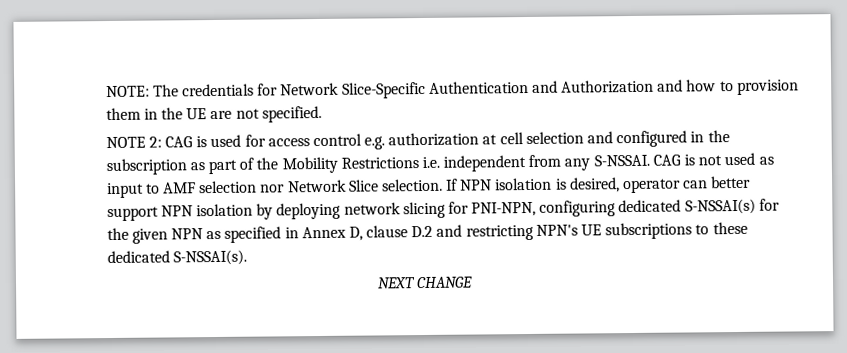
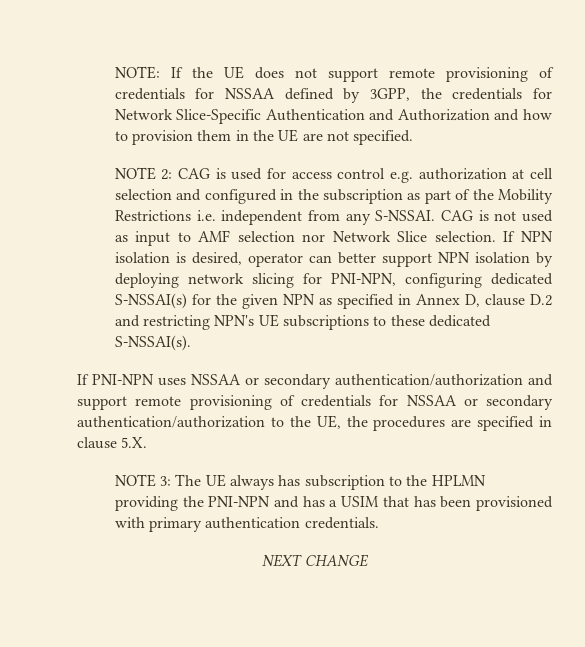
[152,84,179,97] The -> [170,66,554,82] [114,88,442,103] If the UE does not support remote provisioning of credentials for NSSAA defined by 3GPP, the
(247, 257) none -> [77,374,553,389] [77,395,553,410] [77,415,552,431] [77,437,148,449] [114,474,486,490] [114,496,553,511] [114,517,379,532] // If PNI-NPN uses NSSAA or secondary authentication/authorization and support remote provisioning of credentials for NSSAA or secondary authentication/authorization to the UE, the procedures are specified in clause 5.X. // NOTE 3: The UE always has subscription to the HPLMN providing the PNI-NPN and has a USIM that has been provisioned with primary authentication credentials.

